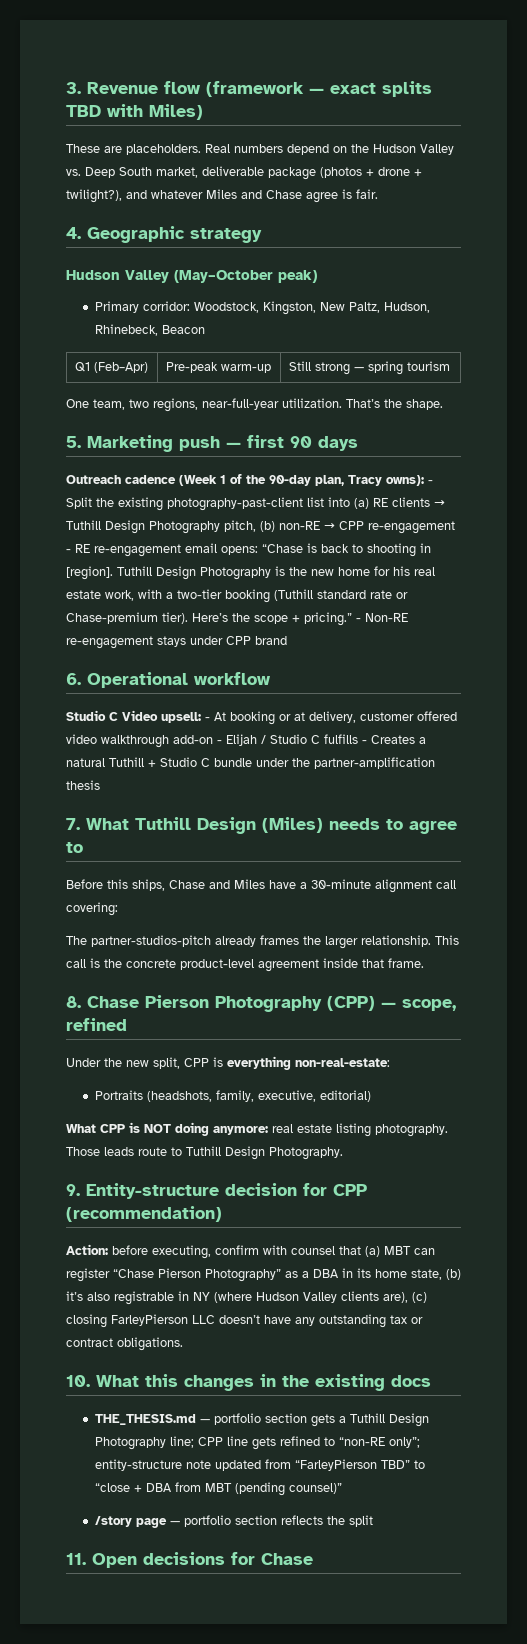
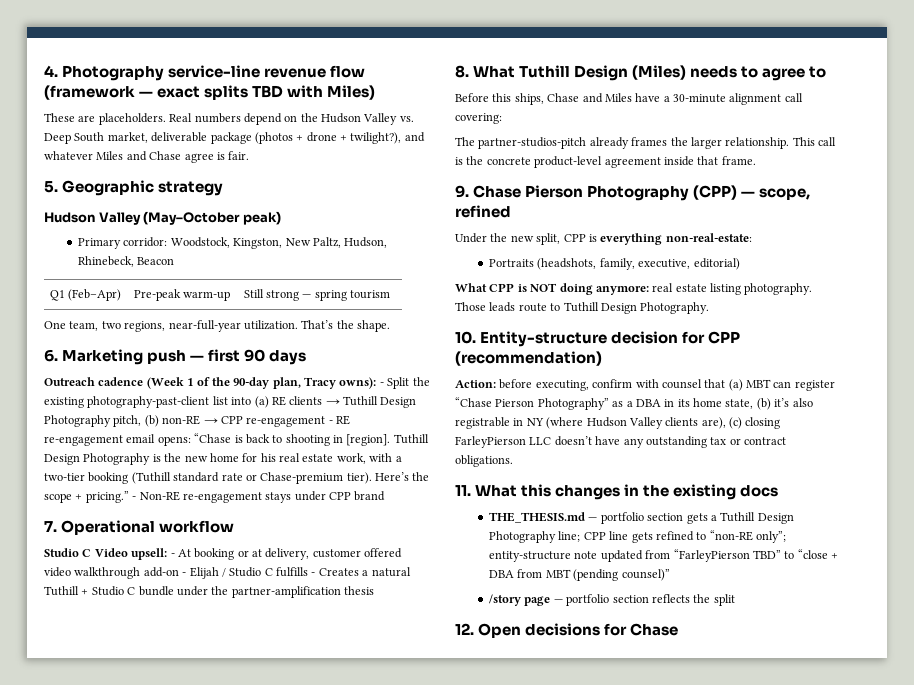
[66,82,158,94] 3. Revenue -> [44,65,327,81] 4. Photography service-line revenue
[66,227,81,239] 4. -> [44,181,58,193] 5.
[66,436,81,448] 5. -> [44,349,58,362] 6.
[66,673,81,685] 6. -> [44,521,57,532] 7.
[66,818,80,830] 7. -> [455,65,469,78] 8.
[66,996,81,1008] 8. -> [455,185,469,198] 9.
[66,1184,80,1196] 9. -> [455,331,476,344] 10.
[66,1375,90,1387] 10. -> [455,485,471,496] 11.
[66,1553,86,1565] 11. -> [455,623,474,635] 12.

